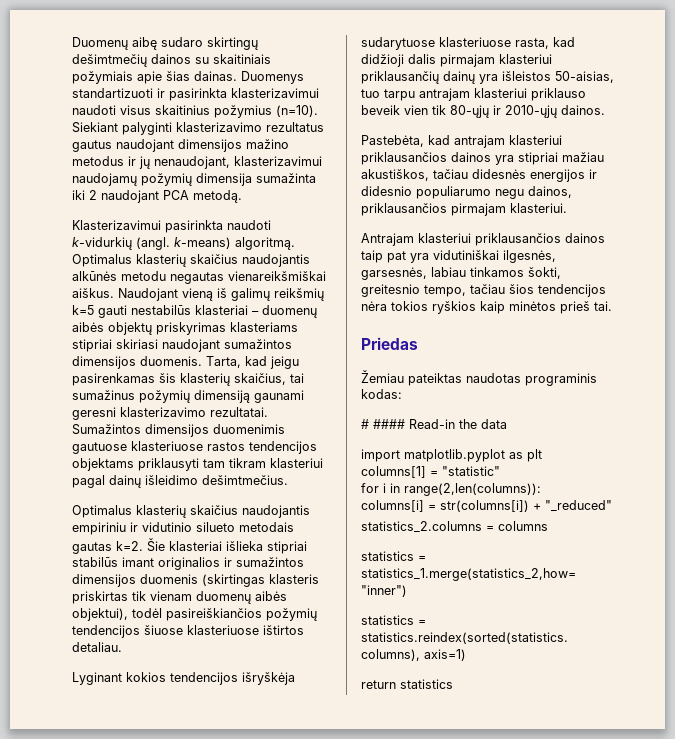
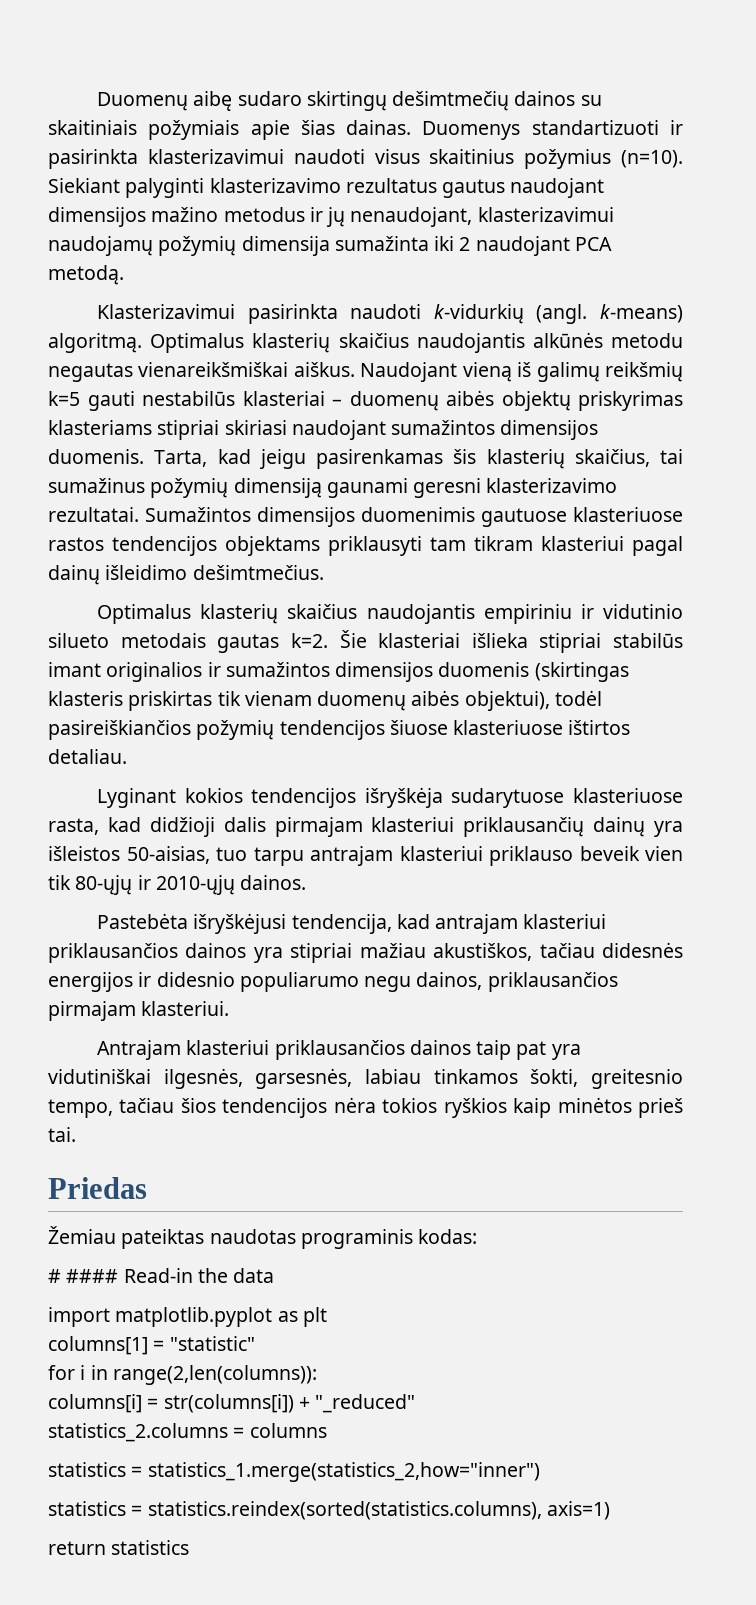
[361,135,424,147] Pastebėta, -> [97,913,392,934] Pastebėta išryškėjusi tendencija,

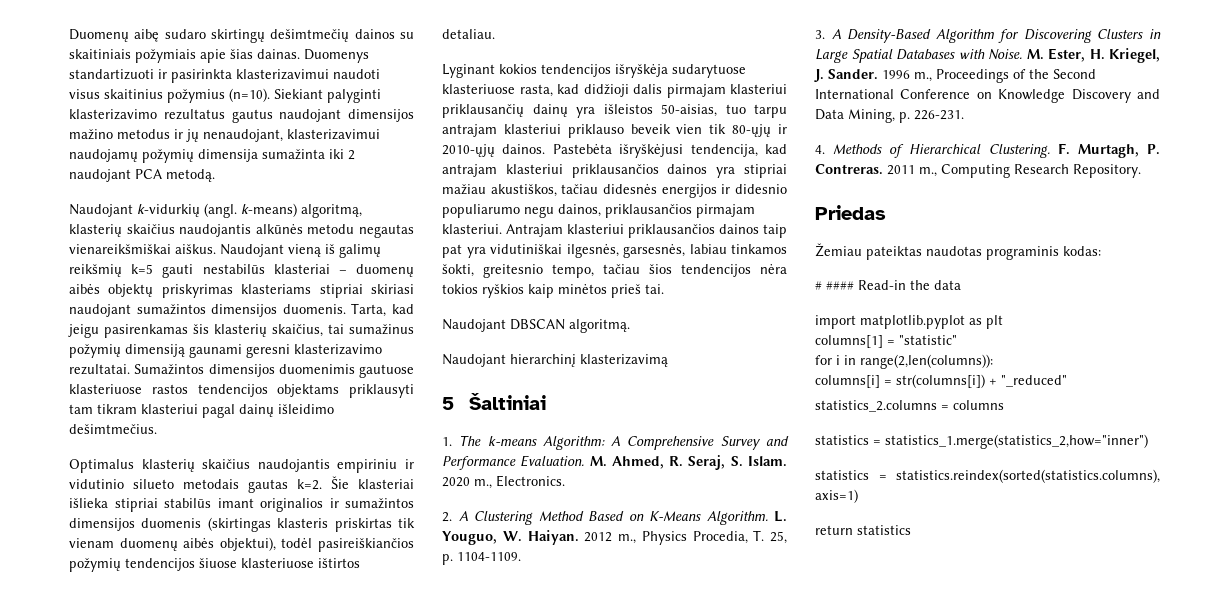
[97,304,422,324] Klasterizavimui pasirinkta naudoti -> [69,204,133,217] Naudojant
[48,333,245,353] algoritmą. Optimalus -> [301,204,362,218] algoritmą,
(307, 882) // -> (546, 149) none
(230, 1008) // -> (502, 229) none
(76, 1134) none -> [442,319,630,333] [442,354,668,367] [442,393,547,410] [442,435,789,450] [442,455,787,470] [442,475,565,489] [442,511,787,525] [442,530,787,545] [442,552,521,565] [815,29,1161,43] [815,48,1160,63] [814,69,1096,83] [815,89,1160,103] [815,109,964,123] [815,143,1160,158] [815,164,1141,178] // Naudojant DBSCAN algoritmą. // Naudojant hierarchinį klasterizavimą // 5 Šaltiniai // 1. The k-means Algorithm: A Comprehensive Survey and Performance Evaluation. M. Ahmed, R. Seraj, S. Islam. 2020 m., Electronics. // 2. A Clustering Method Based on K-Means Algorithm. L. Youguo, W. Haiyan. 2012 m., Physics Procedia, T. 25, p. 1104-1109. // 3. A Density-Based Algorithm for Discovering Clusters in Large Spatial Databases with Noise. M. Ester, H. Kriegel, J. Sander. 1996 m., Proceedings of the Second International Conference on Knowledge Discovery and Data Mining, p. 226-231. // 4. Methods of Hierarchical Clustering. F. Murtagh, P. Contreras. 2011 m., Computing Research Repository.

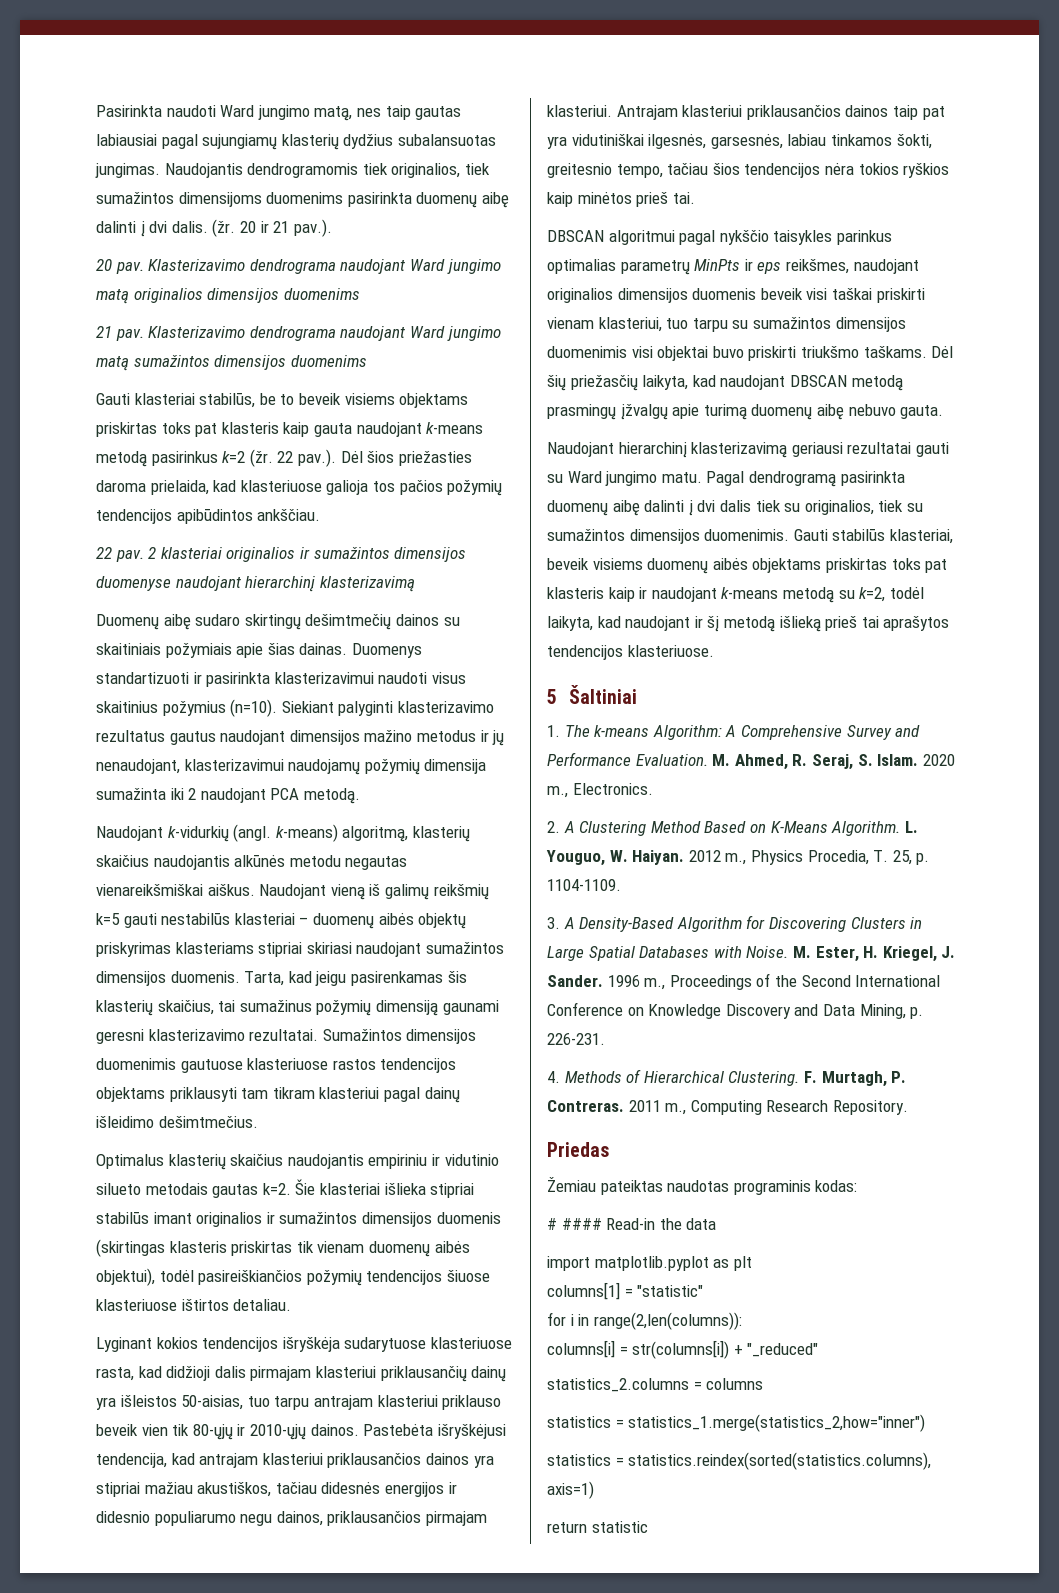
(69, 35) none -> [96,105,462,121] [96,134,496,150] [95,163,490,178] [96,192,509,208] [96,219,332,237] [96,259,501,274] [96,288,360,304] [96,326,501,341] [96,354,367,371] [96,393,469,408] [96,422,484,437] [96,449,472,467] [96,480,503,496] [96,509,321,524] [96,546,467,562] [96,576,415,592] Pasirinkta naudoti Ward jungimo matą, nes taip gautas labiausiai pagal sujungiamų klasterių dydžius subalansuotas jungimas. Naudojantis dendrogramomis tiek originalios, tiek sumažintos dimensijoms duomenims pasirinkta duomenų aibę dalinti į dvi dalis. (žr. 20 ir 21 pav.). // 20 pav. Klasterizavimo dendrograma naudojant Ward jungimo matą originalios dimensijos duomenims // 21 pav. Klasterizavimo dendrograma naudojant Ward jungimo matą sumažintos dimensijos duomenims // Gauti klasteriai stabilūs, be to beveik visiems objektams priskirtas toks pat klasteris kaip gauta naudojant k-means metodą pasirinkus k=2 (žr. 22 pav.). Dėl šios priežasties daroma prielaida, kad klasteriuose galioja tos pačios požymių tendencijos apibūdintos ankščiau. // 22 pav. 2 klasteriai originalios ir sumažintos dimensijos duomenyse naudojant hierarchinį klasterizavimą //
[442,319,630,333] [442,354,668,367] Naudojant DBSCAN algoritmą. // Naudojant hierarchinį klasterizavimą -> [547,230,892,245] [547,259,919,275] [547,288,925,303] [547,317,906,332] [547,346,954,361] [547,375,903,391] [547,404,944,420] [547,442,949,458] [547,471,905,487] [547,500,923,516] [547,529,953,544] [547,558,948,574] [547,587,924,603] [547,616,950,632] [547,645,714,660] DBSCAN algoritmui pagal nykščio taisykles parinkus optimalias parametrų MinPts ir eps reikšmes, naudojant originalios dimensijos duomenis beveik visi taškai priskirti vienam klasteriui, tuo tarpu su sumažintos dimensijos duomenimis visi objektai buvo priskirti triukšmo taškams. Dėl šių priežasčių laikyta, kad naudojant DBSCAN metodą prasmingų įžvalgų apie turimą duomenų aibę nebuvo gauta. // Naudojant hierarchinį klasterizavimą geriausi rezultatai gauti su Ward jungimo matu. Pagal dendrogramą pasirinkta duomenų aibę dalinti į dvi dalis tiek su originalios, tiek su sumažintos dimensijos duomenimis. Gauti stabilūs klasteriai, beveik visiems duomenų aibės objektams priskirtas toks pat klasteris kaip ir naudojant k-means metodą su k=2, todėl laikyta, kad naudojant ir šį metodą išlieką prieš tai aprašytos tendencijos klasteriuose.
[857,525,911,535] statistics -> [591,1521,648,1533] statistic

